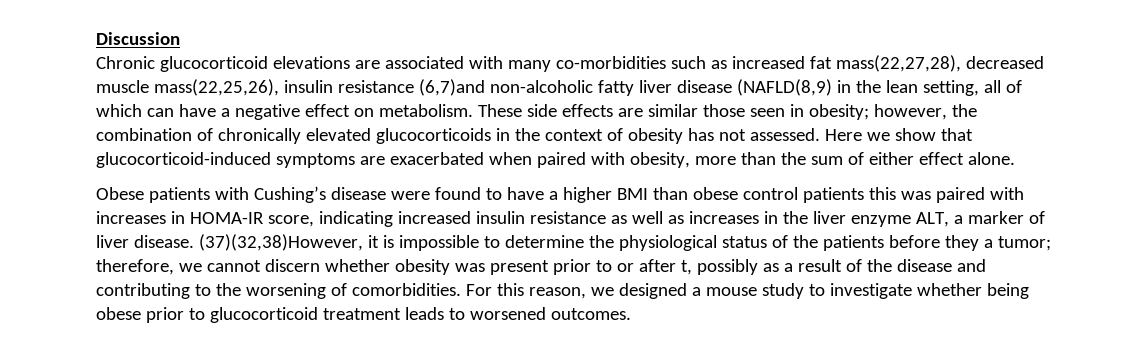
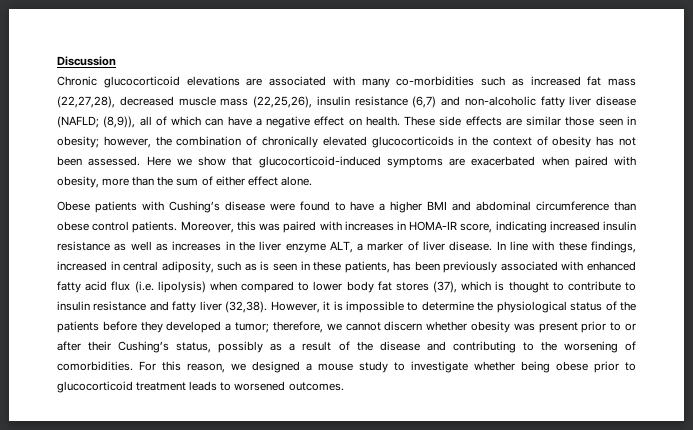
[835,55,1044,72] [96,79,979,96] mass(22,27,28), decreased muscle mass(22,25,26), insulin resistance (6,7)and non-alcoholic fatty liver disease (NAFLD(8,9) in the lean setting, -> [608,78,636,86] [57,96,636,108] [57,116,136,128] mass (22,27,28), decreased muscle mass (22,25,26), insulin resistance (6,7) and non-alcoholic fatty liver disease (NAFLD; (8,9)),
[378,104,473,117] metabolism. -> [365,116,400,126] health.
(746, 135) none -> [57,156,82,166] been
(648, 194) none -> [452,201,610,211] and abdominal circumference
[802,187,864,203] patients -> [132,221,234,233] patients. Moreover,
[198,234,363,251] (37)(32,38)However, -> [496,241,636,253] [57,261,636,273] [57,281,637,293] [57,301,320,313] In line with these findings, increased in central adiposity, such as is seen in these patients, has been previously associated with enhanced fatty acid flux (i.e. lipolysis) when compared to lower body fat stores (37), which is thought to contribute to insulin resistance and fatty liver (32,38). However,
(979, 243) none -> [166,321,222,333] developed
[680,260,692,275] t, -> [88,341,212,353] their Cushing’s status,

